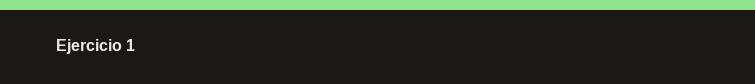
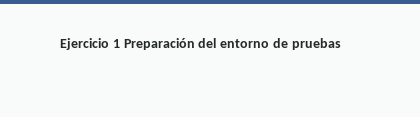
(136, 45) none -> [123,38,341,50] Preparación del entorno de pruebas

